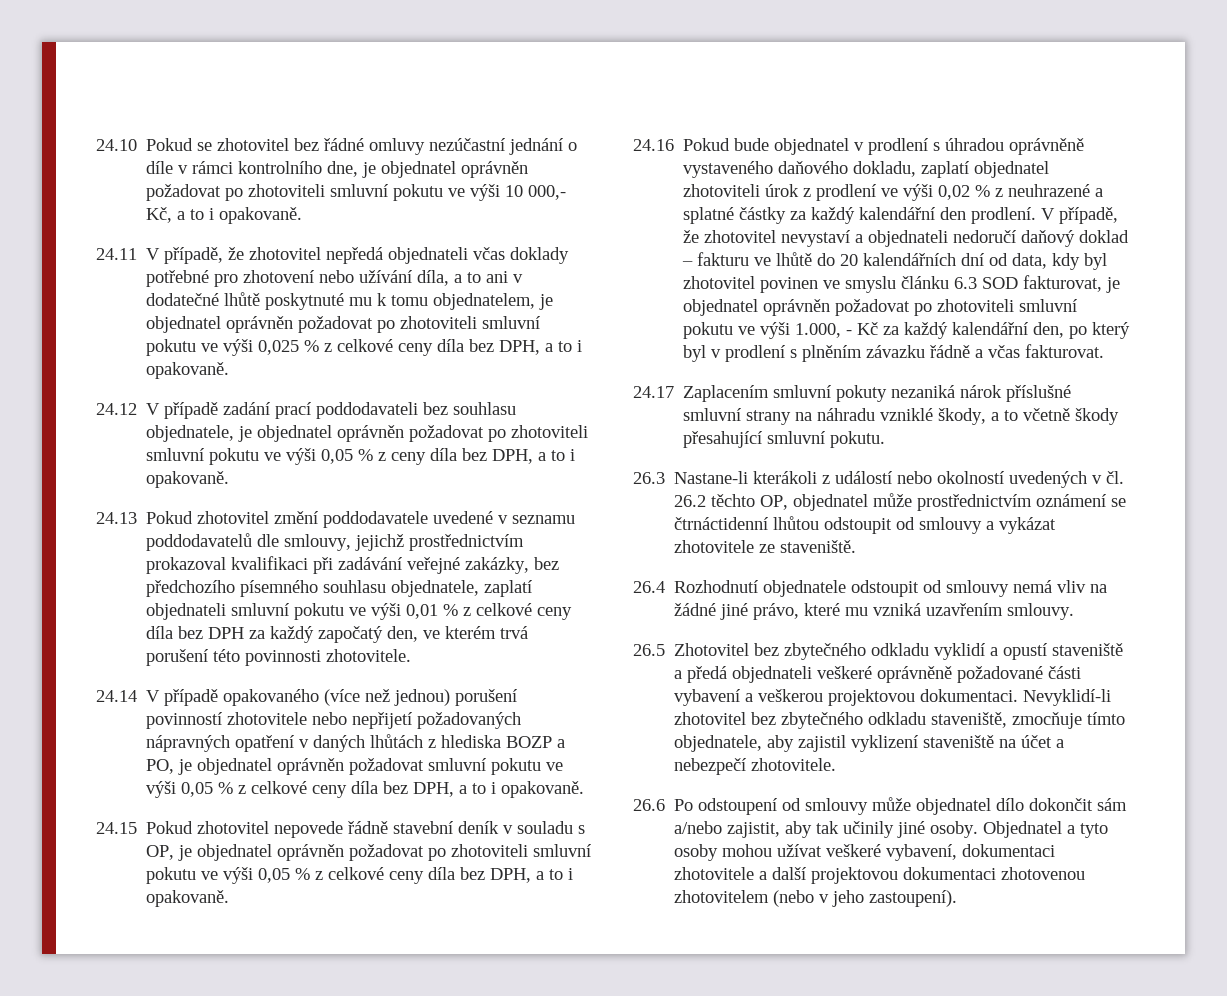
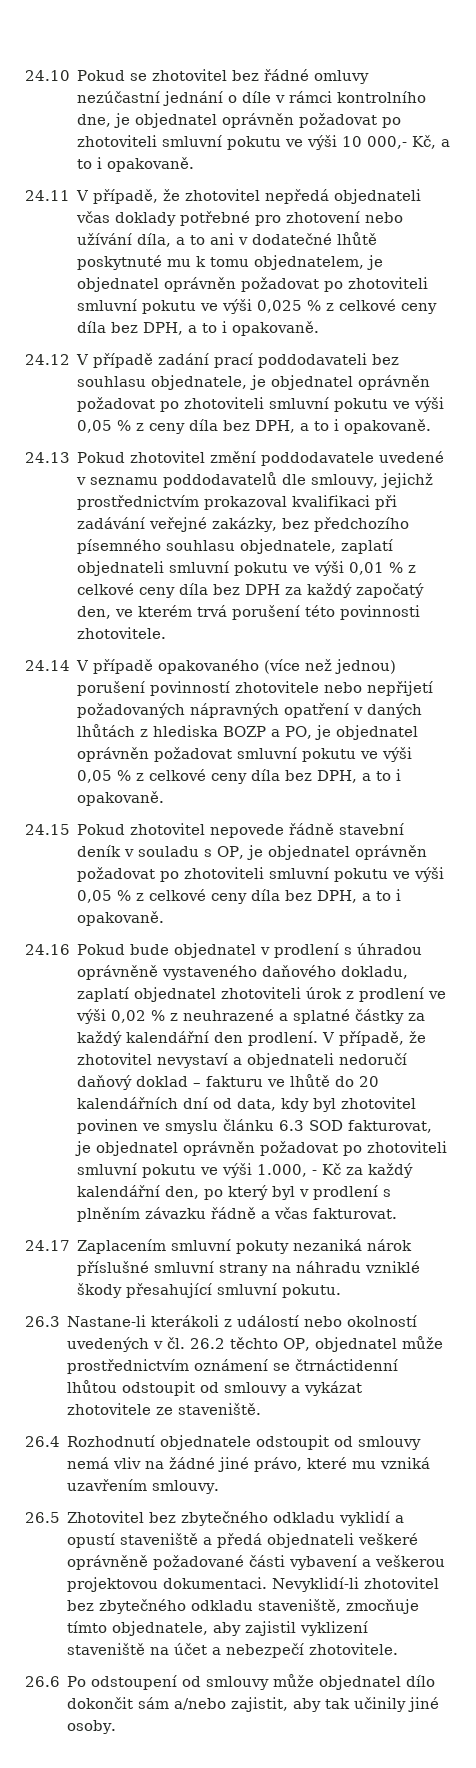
[938,408,1071,425] škody, a to včetně -> (421, 1267) none
[983,821,1109,838] [674,844,1056,861] [674,867,1086,884] [674,890,958,907] Objednatel a tyto osoby mohou užívat veškeré vybavení, dokumentaci zhotovitele a další projektovou dokumentaci zhotovenou zhotovitelem (nebo v jeho zastoupení). -> (117, 1727) none

